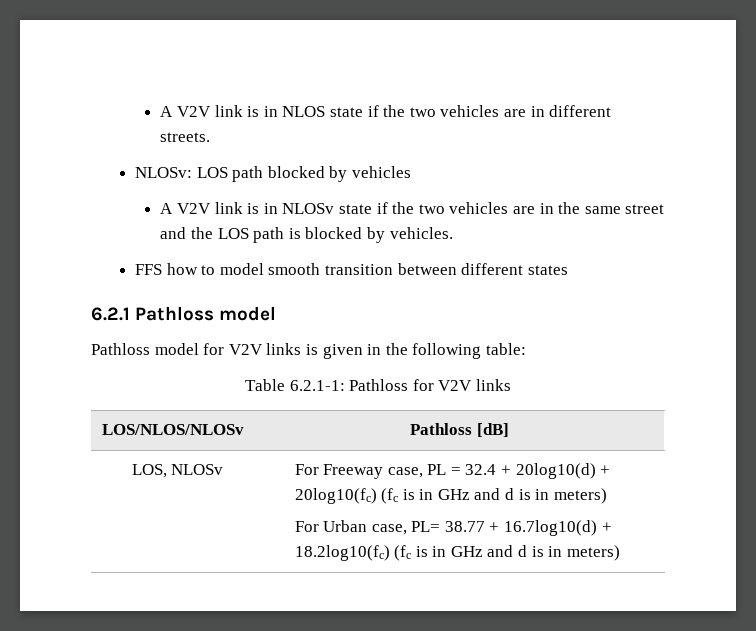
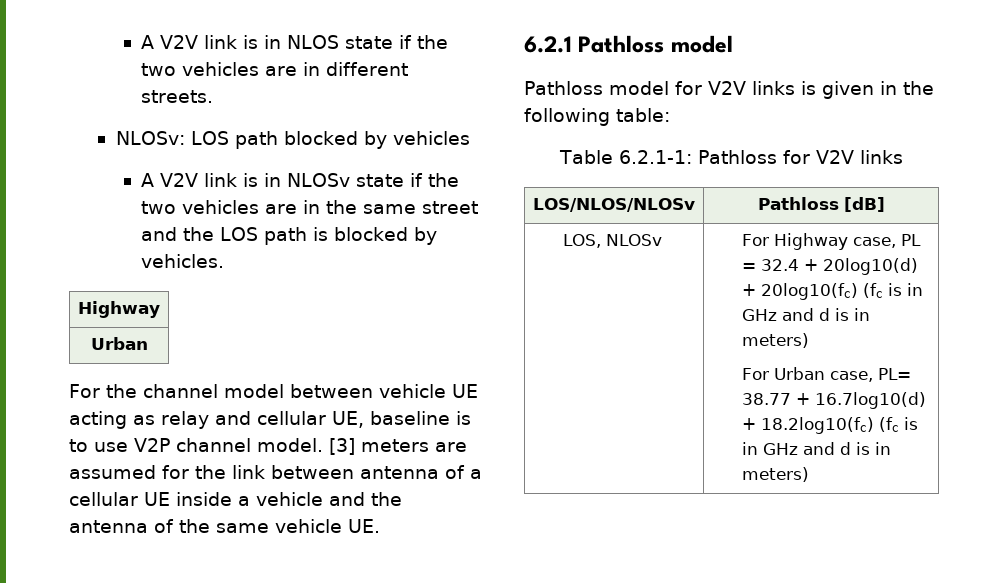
[135,263,568,275] // FFS how to model smooth transition between different states -> [78,301,160,318] [90,337,148,350] [69,384,478,398] [69,411,471,429] [69,438,467,455] [69,465,482,479] [69,492,402,506] [69,519,380,533] // Highway // Urban // For the channel model between vehicle UE acting as relay and cellular UE, baseline is to use V2P channel model. [3] meters are assumed for the link between antenna of a cellular UE inside a vehicle and the antenna of the same vehicle UE.
[323,464,384,479] Freeway -> [773,233,848,250] Highway

